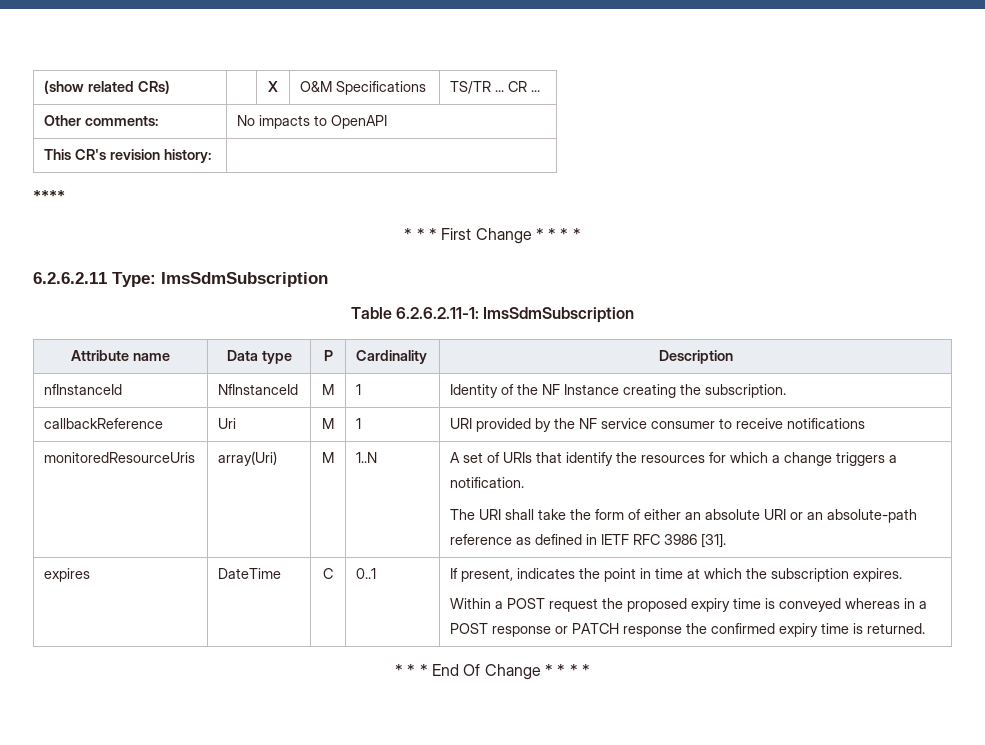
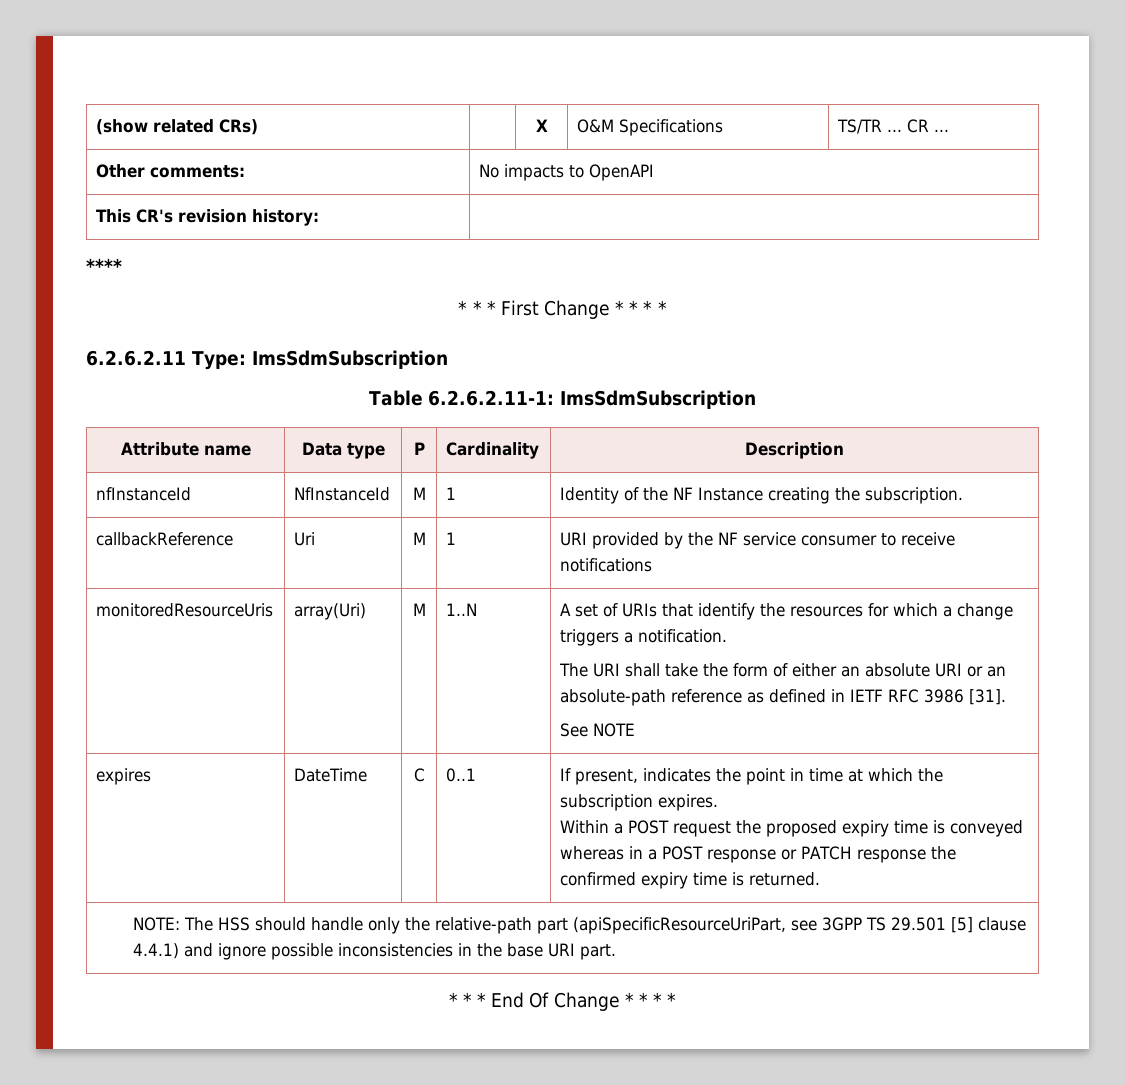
(727, 540) none -> [560,723,636,737] // See NOTE
(926, 628) none -> [132,917,1026,934] [132,943,616,960] // NOTE: The HSS should handle only the relative-path part (apiSpecificResourceUriPart, see 3GPP TS 29.501 [5] clause 4.4.1) and ignore possible inconsistencies in the base URI part.

